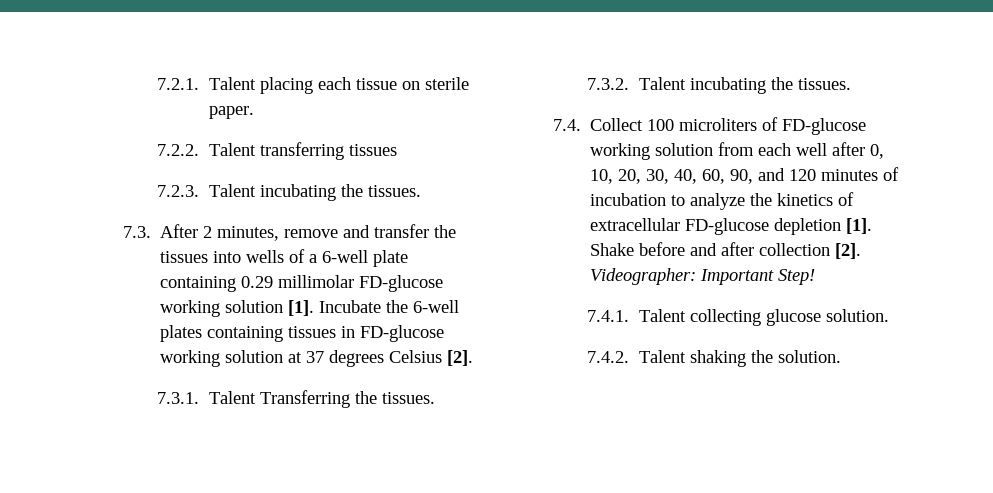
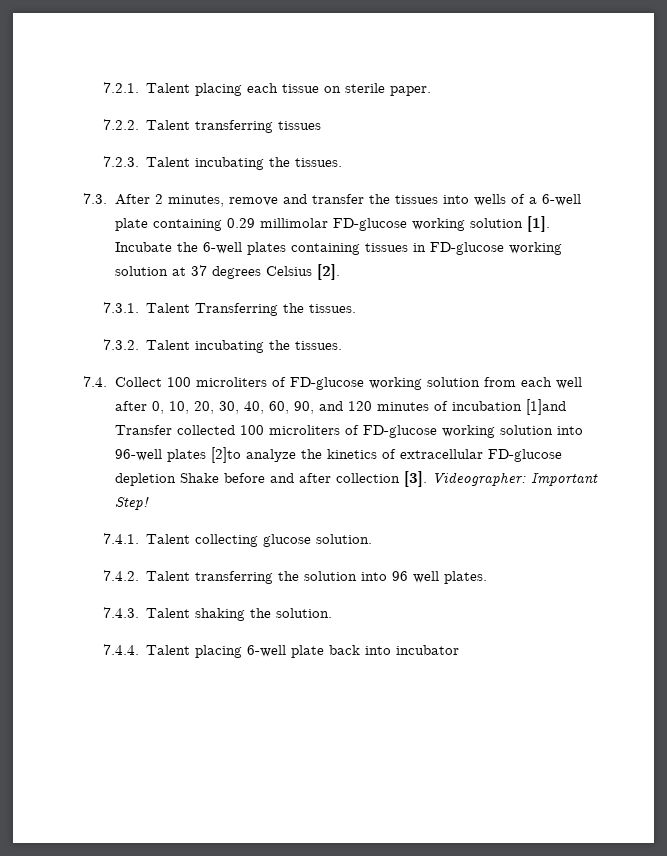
[670,195,685,206] to -> [525,399,566,415] [114,425,583,438] [114,447,241,463] [1]and Transfer collected 100 microliters of FD-glucose working solution into 96-well plates [2]to
[845,218,872,234] [1]. -> (176, 479) none
[834,243,861,259] [2]. -> [403,471,427,487] [3].
[689,350,841,367] shaking the solution. -> [195,571,488,584] [102,607,333,621] [102,644,460,658] transferring the solution into 96 well plates. // 7.4.3. Talent shaking the solution. // 7.4.4. Talent placing 6-well plate back into incubator

